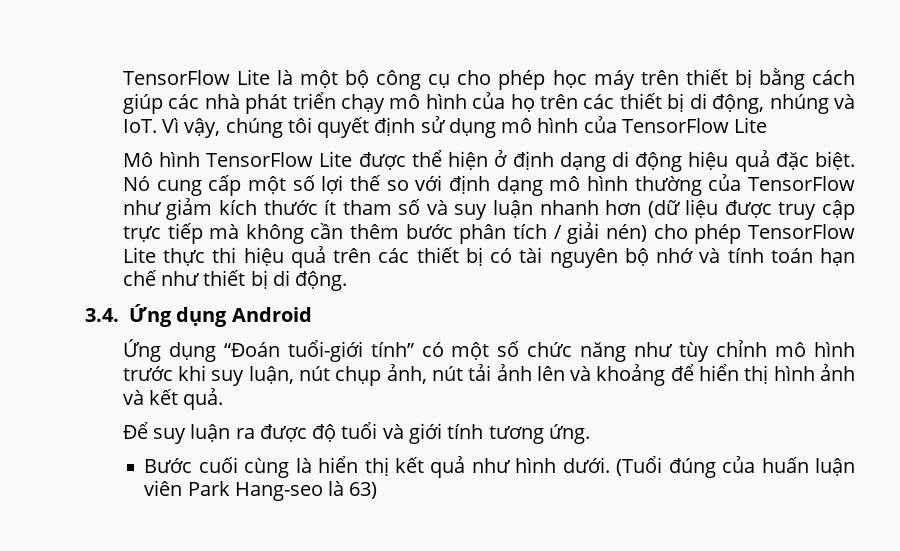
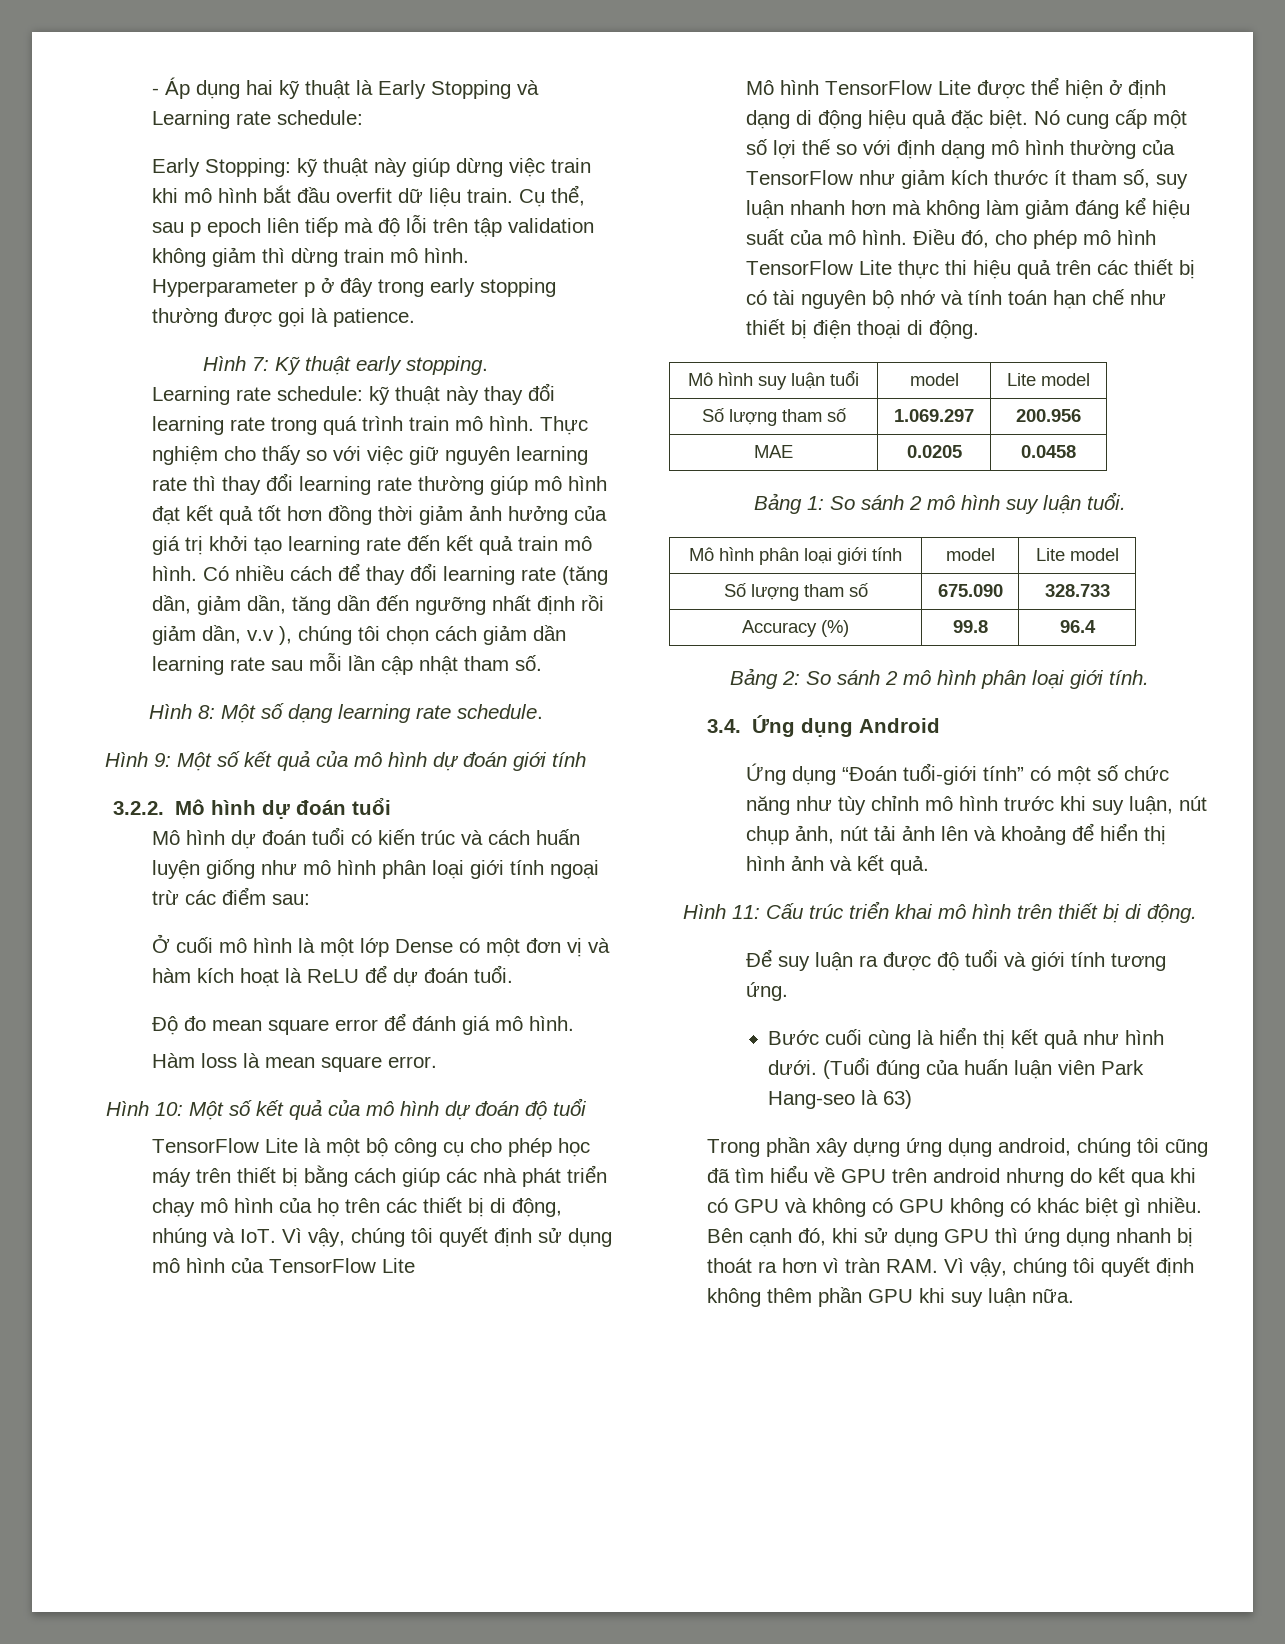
(122, 77) none -> [151,77,539,99] [151,110,363,129] [151,158,591,177] [151,185,585,207] [151,215,594,237] [151,247,469,267] [151,277,556,297] [151,308,415,327] [203,356,488,375] [151,383,555,405] [151,416,588,435] [151,445,588,465] [151,473,607,495] [151,505,607,525] [151,535,592,555] [151,563,608,585] [151,595,604,615] [151,625,566,645] [151,653,542,675] [148,703,543,723] [105,750,586,771] [113,798,391,819] [151,827,580,849] [151,859,599,879] [151,887,310,905] [151,934,610,957] [151,965,513,987] [151,1013,574,1035] [151,1053,437,1072] [105,1098,587,1120] - Áp dụng hai kỹ thuật là Early Stopping và Learning rate schedule: // Early Stopping: kỹ thuật này giúp dừng việc train khi mô hình bắt đầu overfit dữ liệu train. Cụ thể, sau p epoch liên tiếp mà độ lỗi trên tập validation không giảm thì dừng train mô hình. Hyperparameter p ở đây trong early stopping thường được gọi là patience. // Hình 7: Kỹ thuật early stopping. // Learning rate schedule: kỹ thuật này thay đổi learning rate trong quá trình train mô hình. Thực nghiệm cho thấy so với việc giữ nguyên learning rate thì thay đổi learning rate thường giúp mô hình đạt kết quả tốt hơn đồng thời giảm ảnh hưởng của giá trị khởi tạo learning rate đến kết quả train mô hình. Có nhiều cách để thay đổi learning rate (tăng dần, giảm dần, tăng dần đến ngưỡng nhất định rồi giảm dần, v.v ), chúng tôi chọn cách giảm dần learning rate sau mỗi lần cập nhật tham số. // Hình 8: Một số dạng learning rate schedule. // Hình 9: Một số kết quả của mô hình dự đoán giới tính // 3.2.2. Mô hình dự đoán tuổi // Mô hình dự đoán tuổi có kiến trúc và cách huấn luyện giống như mô hình phân loại giới tính ngoại trừ các điểm sau: // Ở cuối mô hình là một lớp Dense có một đơn vị và hàm kích hoạt là ReLU để dự đoán tuổi. // Độ đo mean square error để đánh giá mô hình. // Hàm loss là mean square error. // Hình 10: Một số kết quả của mô hình dự đoán độ tuổi //
[398,199,448,215] số và -> [1122,169,1150,188] số,
[647,199,855,220] [122,222,742,244] (dữ liệu được truy cập trực tiếp mà không cần thêm bước phân tích / giải nén) cho phép -> [891,197,1190,219] [745,229,1156,249] mà không làm giảm đáng kể hiệu suất của mô hình. Điều đó, cho phép mô hình
[272,270,348,291] di động. -> [812,320,979,339] [688,370,859,390] [909,373,959,386] [1007,373,1090,386] [701,408,846,426] [894,409,974,422] [1016,409,1081,422] [754,445,793,458] [906,445,962,458] [1021,445,1076,458] [753,492,1126,514] [689,547,902,565] [945,548,995,561] [1035,548,1119,561] [723,583,868,601] [937,584,1003,597] [1044,584,1110,597] [742,620,849,637] [952,620,988,633] [1059,620,1096,633] [730,668,1149,689] điện thoại di động. // Mô hình suy luận tuổi | model | Lite model // Số lượng tham số | 1.069.297 | 200.956 // MAE | 0.0205 | 0.0458 // Bảng 1: So sánh 2 mô hình suy luận tuổi. // Mô hình phân loại giới tính | model | Lite model // Số lượng tham số | 675.090 | 328.733 // Accuracy (%) | 99.8 | 96.4 // Bảng 2: So sánh 2 mô hình phân loại giới tính.
(224, 399) none -> [682,901,1197,923] // Hình 11: Cấu trúc triển khai mô hình trên thiết bị di động.
(378, 490) none -> [707,1137,1209,1157] [707,1165,1197,1187] [707,1197,1203,1217] [707,1227,1194,1247] [707,1257,1195,1277] [707,1287,1075,1307] // Trong phần xây dựng ứng dụng android, chúng tôi cũng đã tìm hiểu về GPU trên android nhưng do kết qua khi có GPU và không có GPU không có khác biệt gì nhiều. Bên cạnh đó, khi sử dụng GPU thì ứng dụng nhanh bị thoát ra hơn vì tràn RAM. Vì vậy, chúng tôi quyết định không thêm phần GPU khi suy luận nữa.

